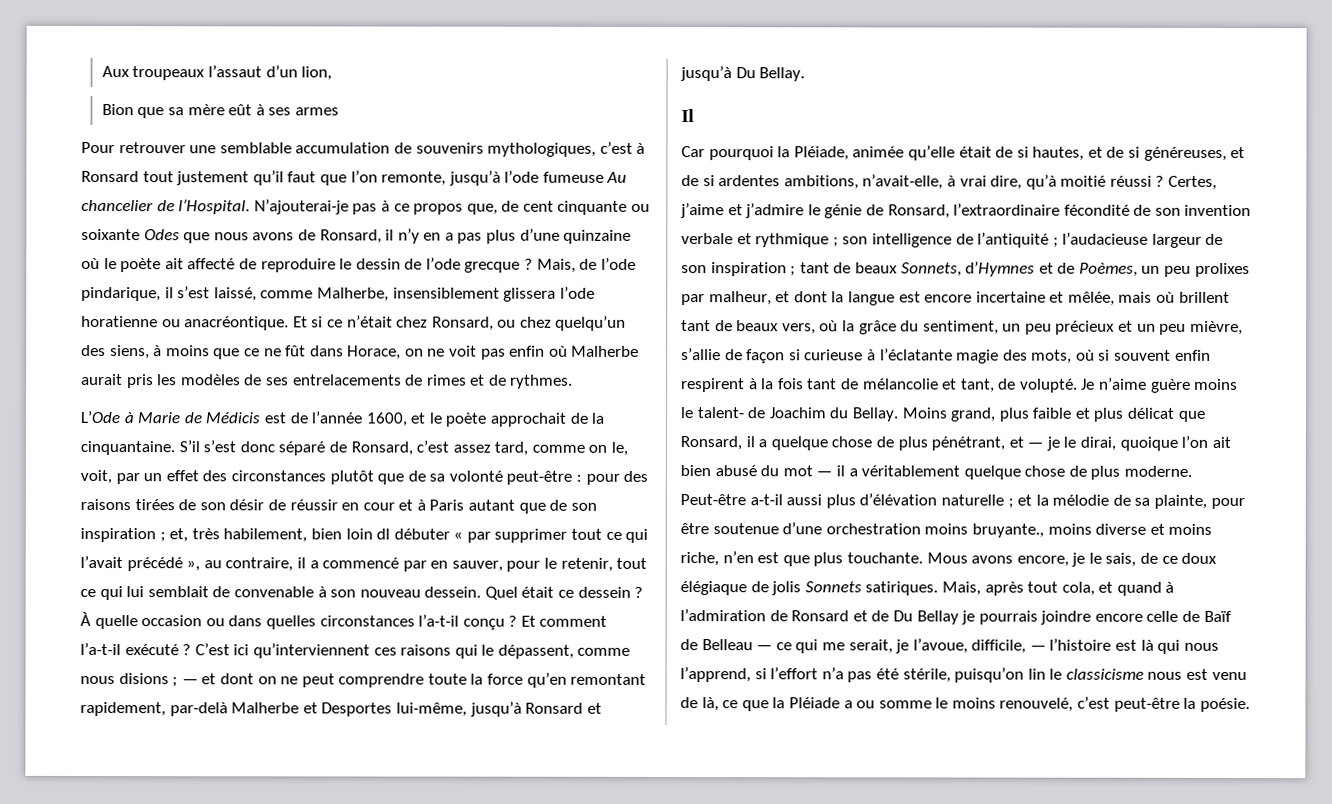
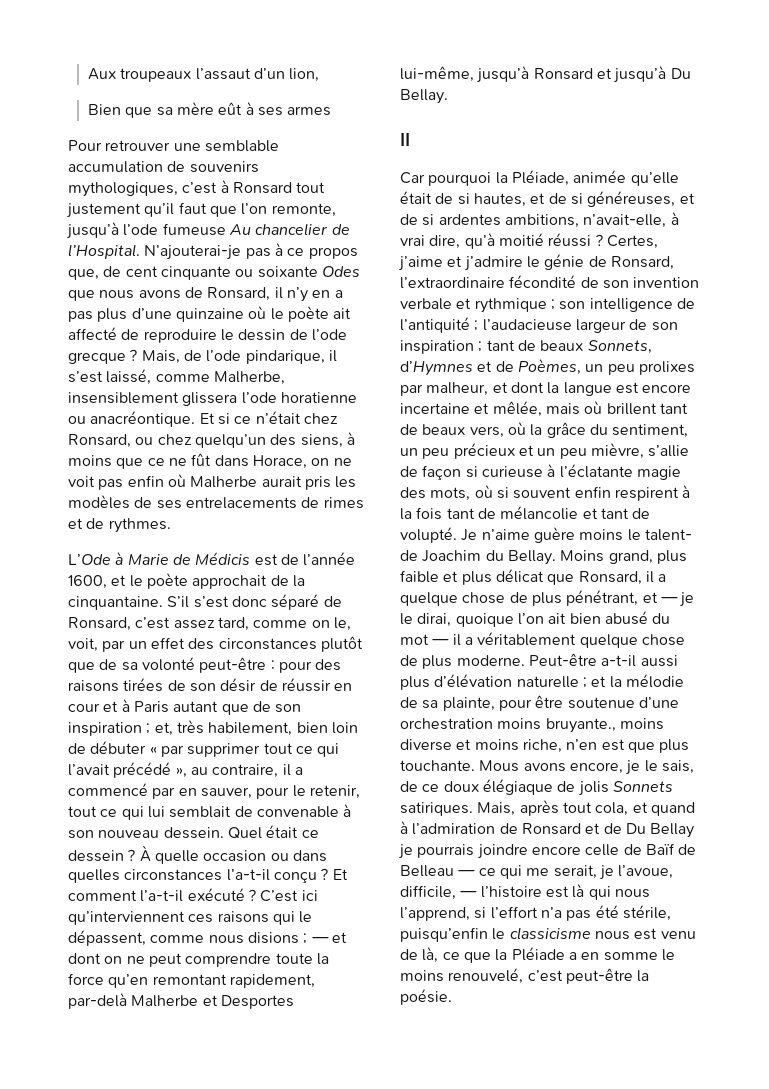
[101,104,134,116] Bion -> [88,104,122,115] Bien
[376,528,391,540] dl -> [68,743,86,754] de
[960,378,995,393] tant, -> [600,508,629,519] tant
[954,667,1046,683] puisqu’on lin -> [400,927,488,942] puisqu’enfin
[856,700,876,709] ou -> [581,952,600,960] en

